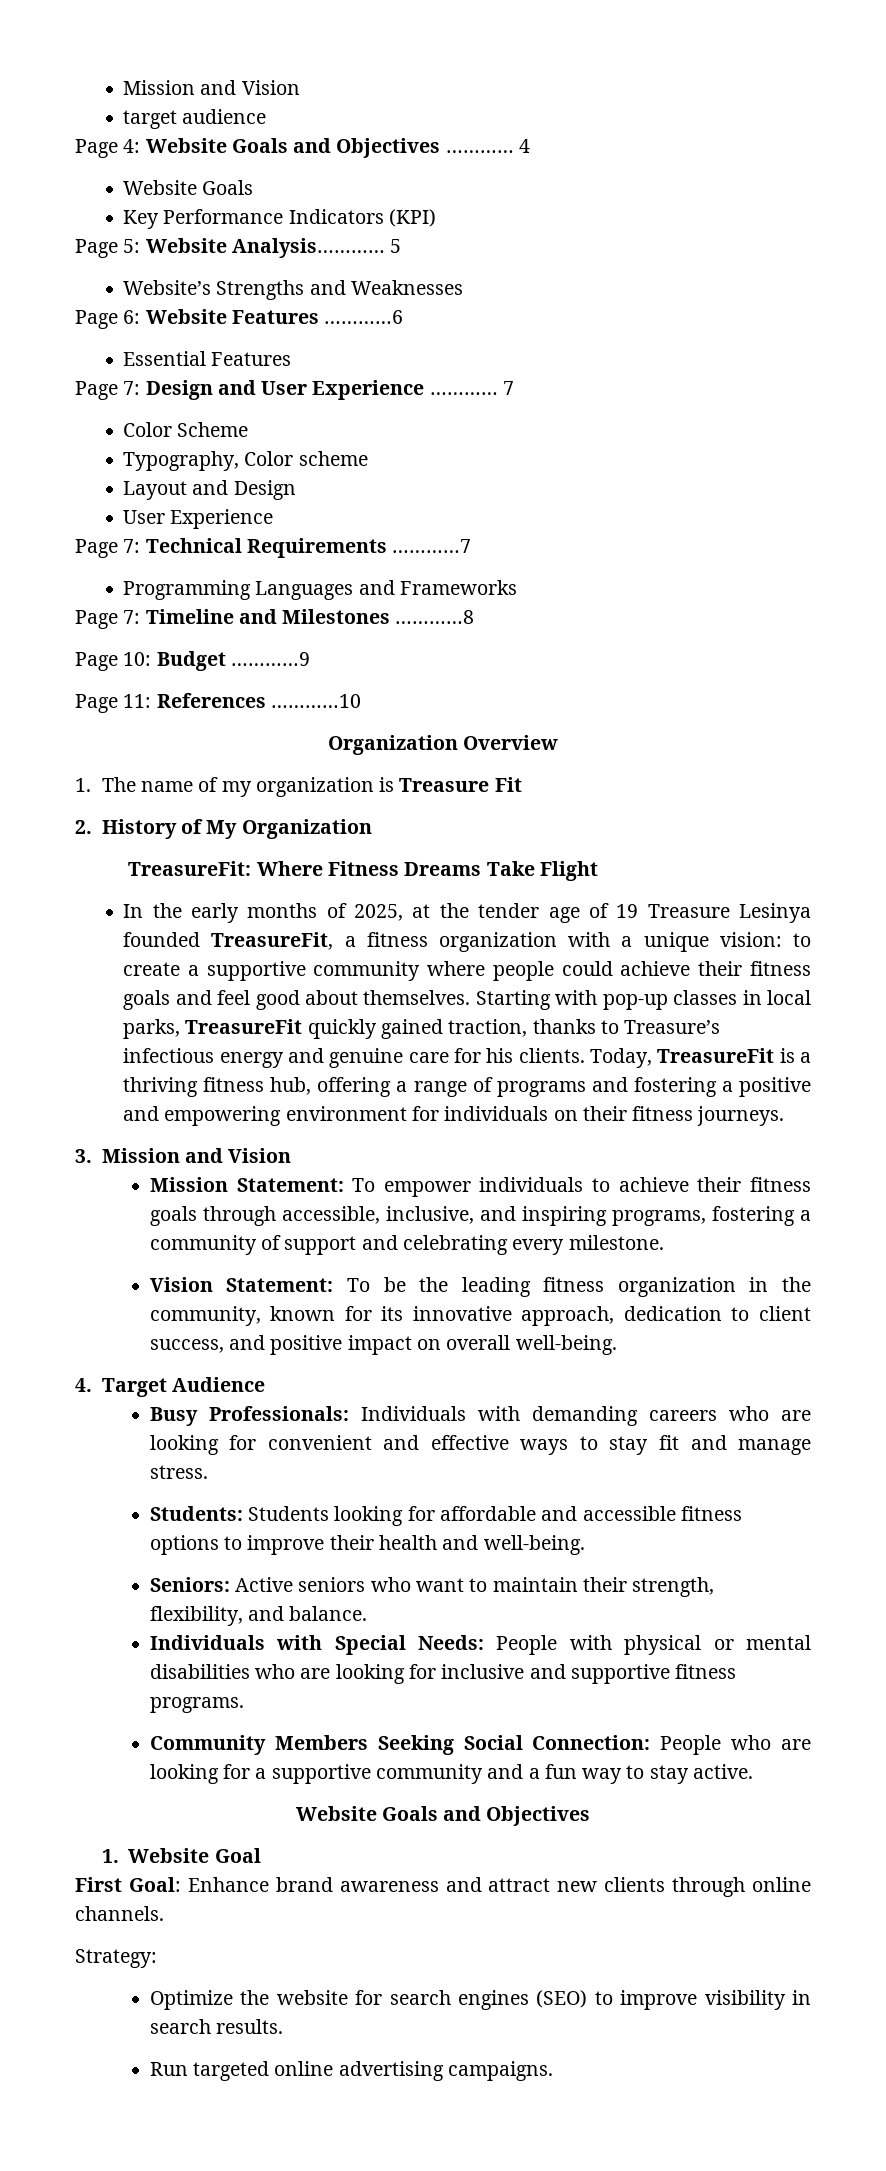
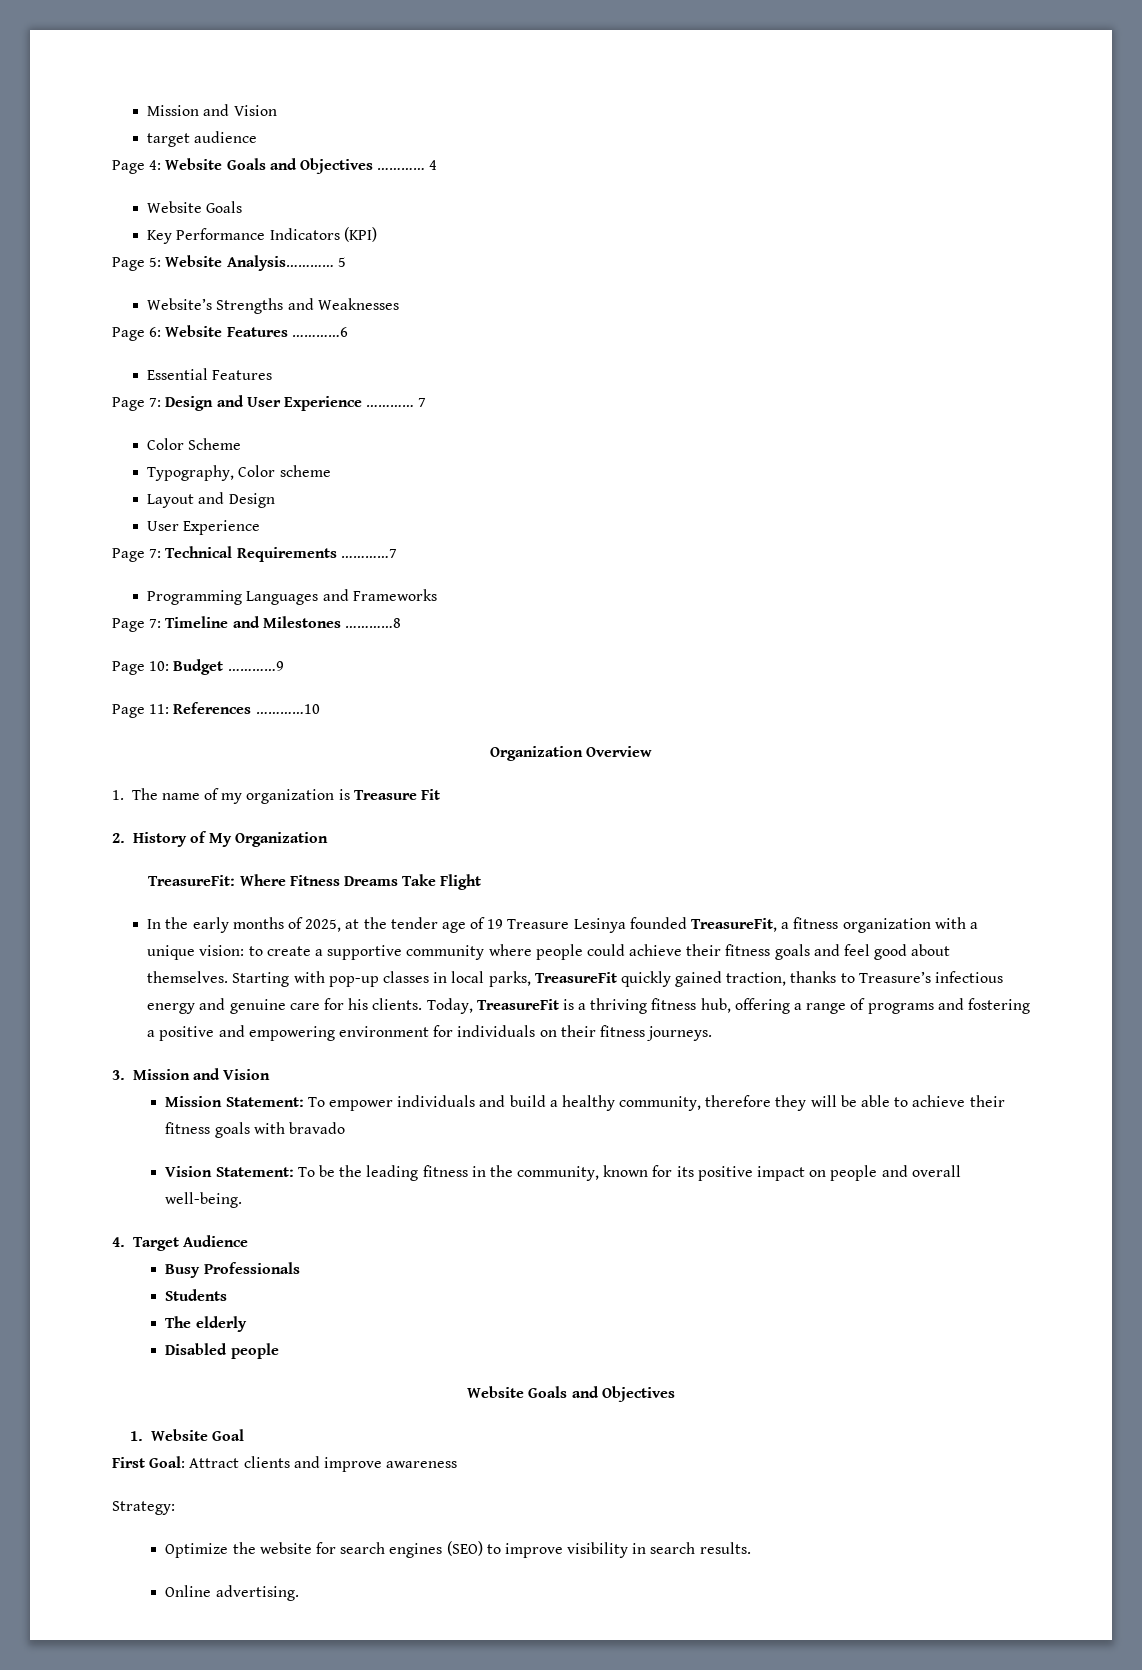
(584, 1184) none -> [479,1095,890,1111] and build a healthy community, therefore they will be able
[202,1206,812,1226] [149,1235,664,1255] through accessible, inclusive, and inspiring programs, fostering a community of support and celebrating every milestone. -> [253,1122,345,1134] with bravado
[617,1277,736,1297] organization -> (468, 1171) none
[412,1306,812,1326] [149,1335,266,1353] innovative approach, dedication to client success, and -> (694, 1171) none
(441, 1344) none -> [830,1165,908,1181] people and
[208,1406,811,1426] [149,1435,812,1455] [149,1465,208,1479] [149,1506,742,1526] [149,1535,585,1555] [149,1577,715,1597] [149,1606,368,1626] [149,1635,812,1655] [149,1664,737,1684] [149,1697,244,1713] [149,1735,811,1755] [149,1764,753,1784] Professionals: Individuals with demanding careers who are looking for convenient and effective ways to stay fit and manage stress. // Students: Students looking for affordable and accessible fitness options to improve their health and well-being. // Seniors: Active seniors who want to maintain their strength, flexibility, and balance. // Individuals with Special Needs: People with physical or mental disabilities who are looking for inclusive and supportive fitness programs. // Community Members Seeking Social Connection: People who are looking for a supportive community and a fun way to stay active. -> [203,1262,300,1274] [165,1289,228,1301] [165,1316,247,1332] [165,1343,279,1359] Professionals // Students // The elderly // Disabled people
[187,1877,811,1897] [75,1906,164,1921] Enhance brand awareness and attract new clients through online channels. -> [189,1456,458,1472] Attract clients and improve awareness
[149,2061,553,2081] Run targeted online advertising campaigns. -> [165,1585,299,1601] Online advertising.

